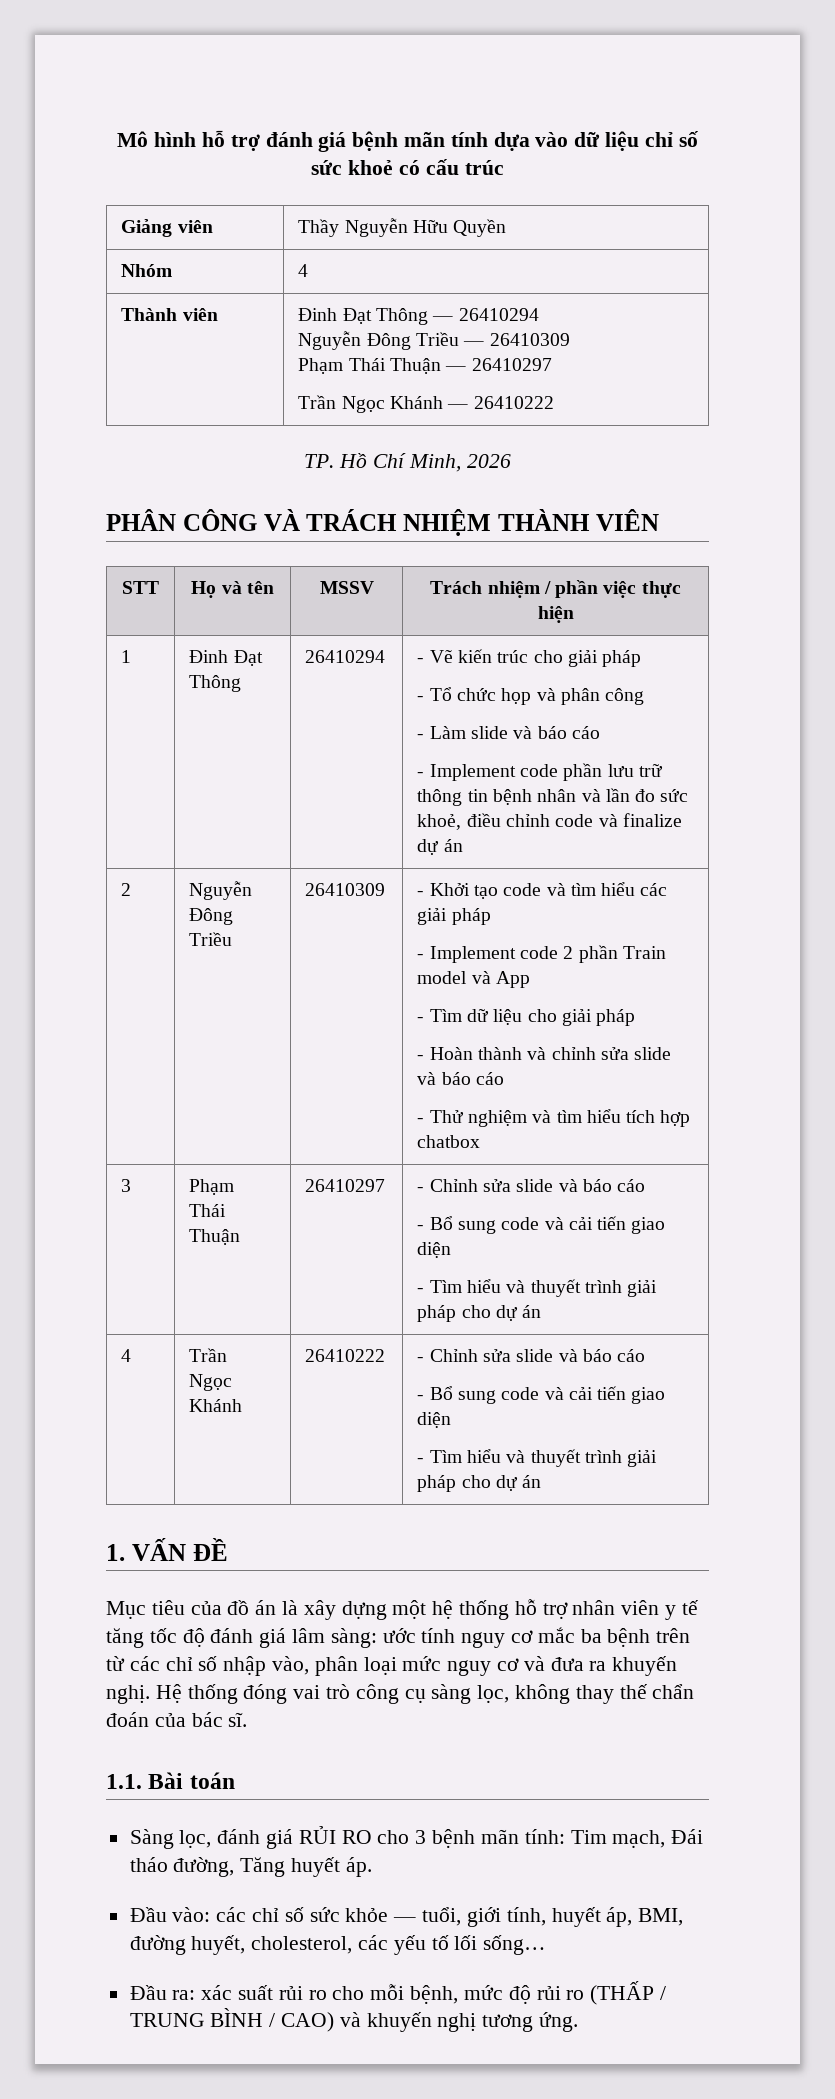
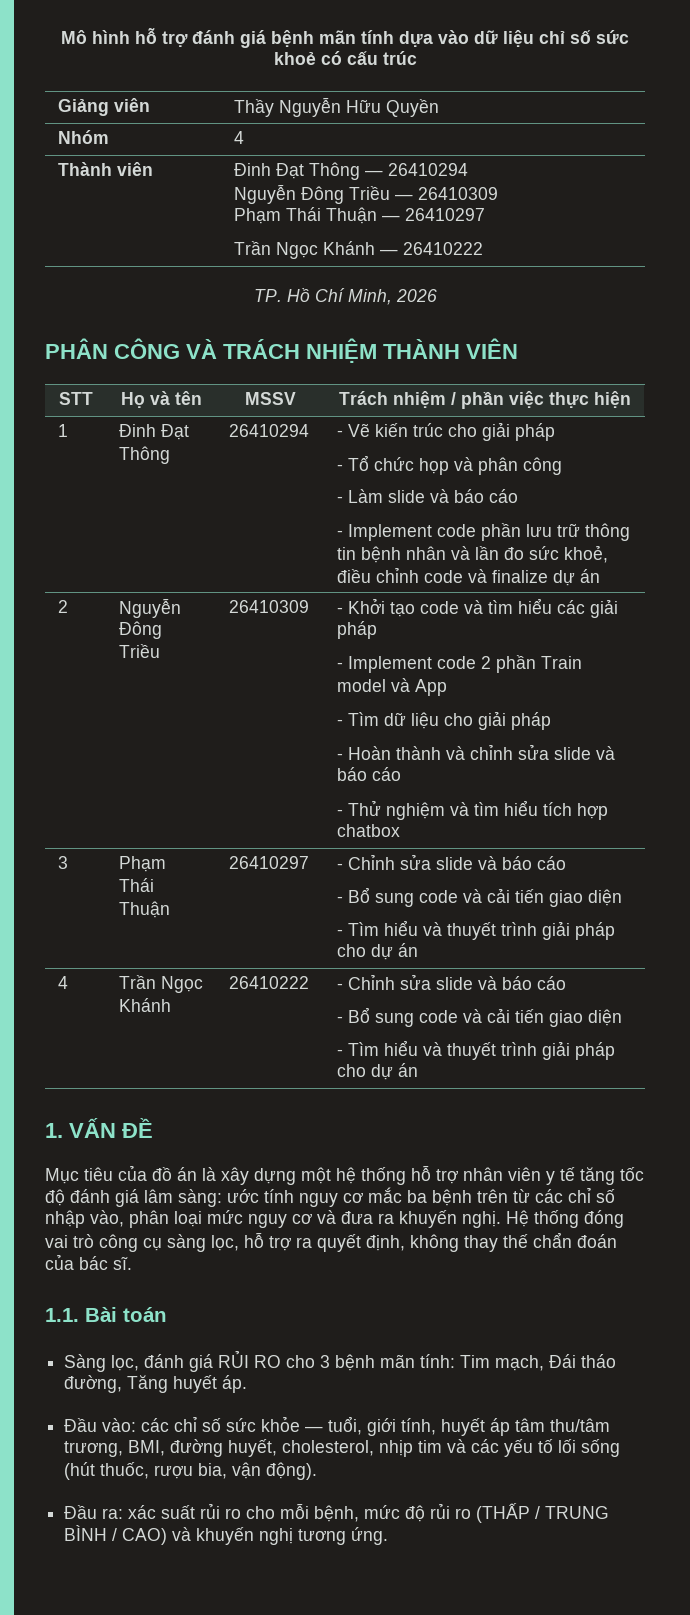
(510, 1694) none -> [244,1232,405,1252] hỗ trợ ra quyết định,
[606,1907,633,1927] áp, -> [490,1418,611,1436] [64,1441,124,1457] áp tâm thu/tâm trương,
(353, 1945) none -> [379,1439,467,1457] nhịp tim và
[483,1935,547,1955] sống… -> [581,1439,621,1457] [64,1462,318,1480] sống (hút thuốc, rượu bia, vận động).

